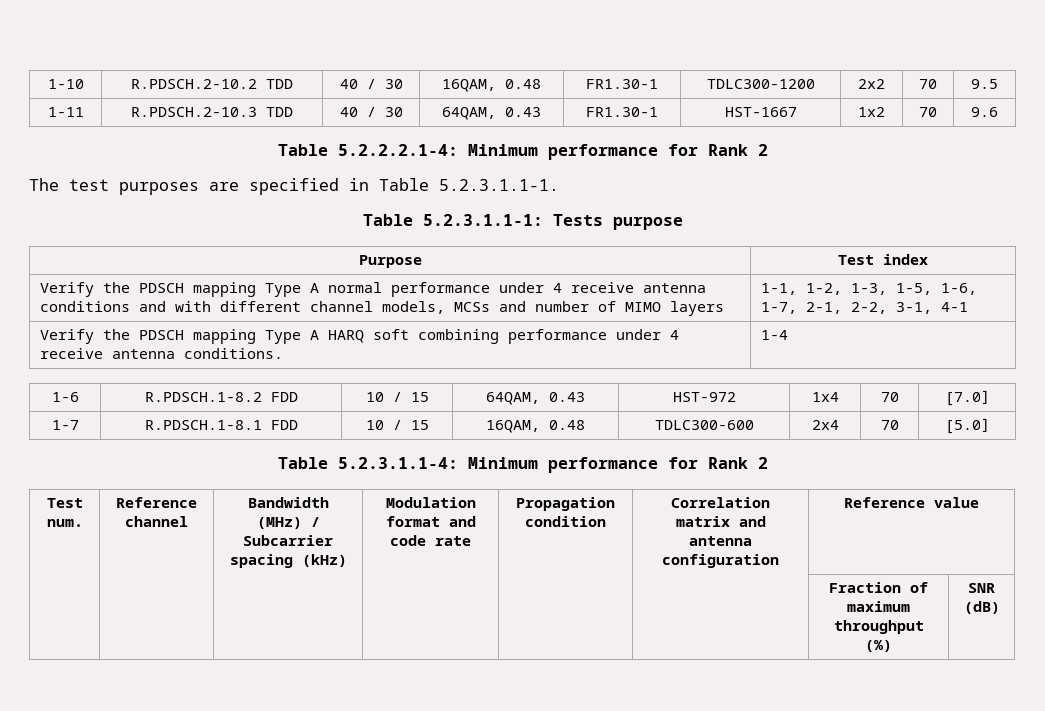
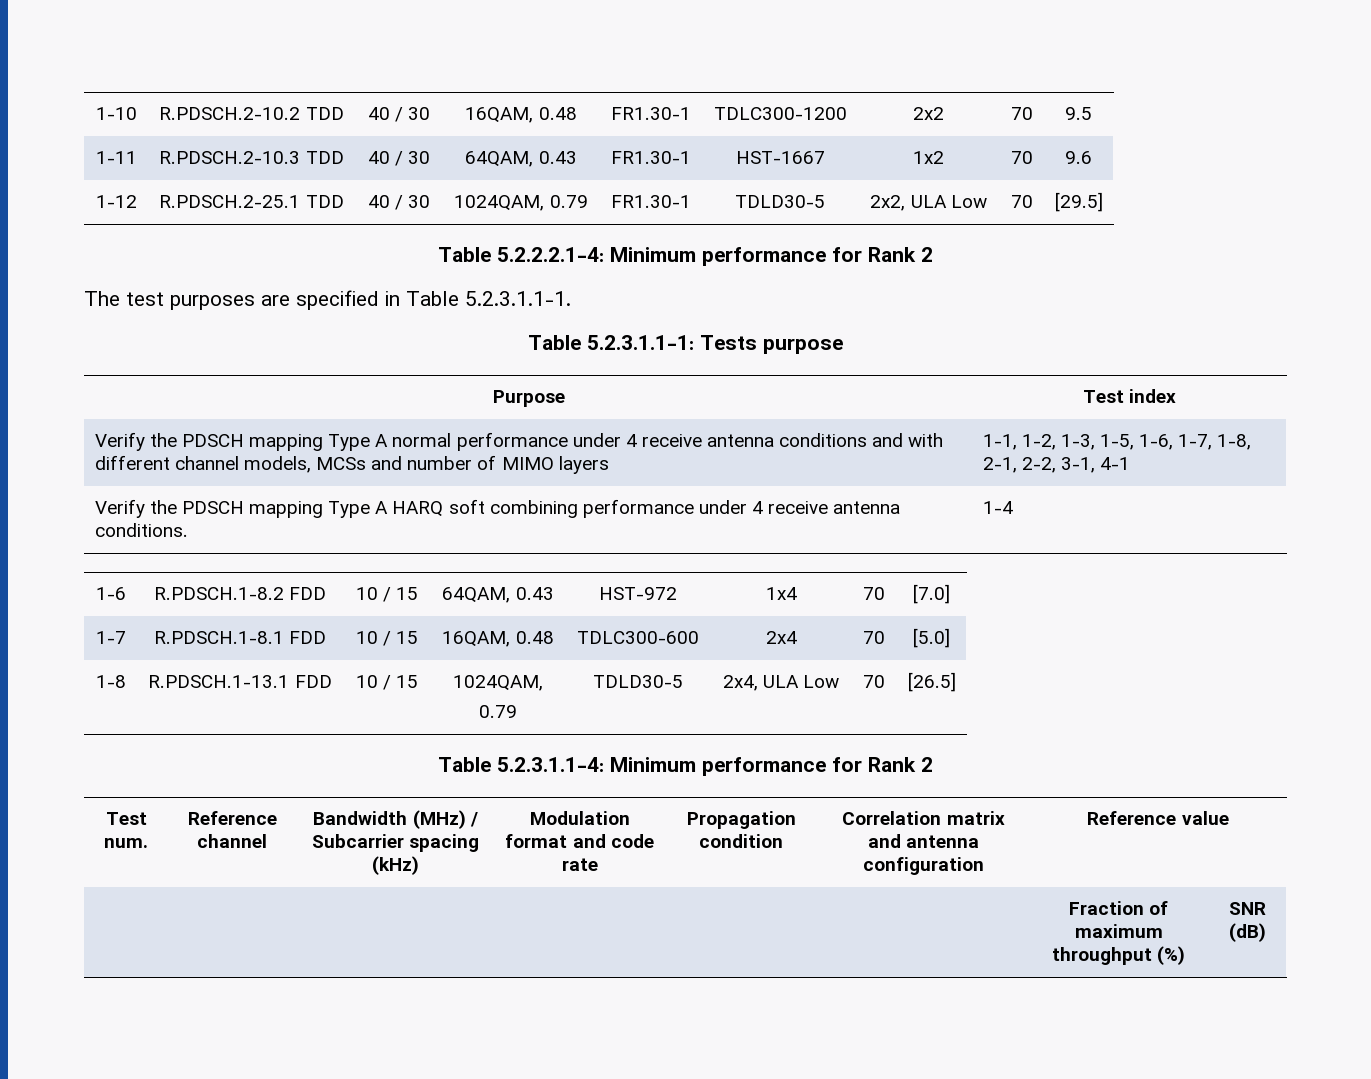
(998, 112) none -> [95,195,137,208] [159,195,344,208] [367,195,431,210] [454,195,588,211] [611,195,691,208] [735,195,826,208] [870,195,987,211] [1010,195,1033,208] [1054,192,1103,212] // 1-12 | R.PDSCH.2-25.1 TDD | 40 / 30 | 1024QAM, 0.79 | FR1.30-1 | TDLD30-5 | 2x2, ULA Low | 70 | [29.5]
(798, 308) none -> [1217,434,1252,450] 1-8,
(990, 426) none -> [95,675,126,688] [148,675,332,688] [355,675,419,690] [453,675,543,691] [479,705,517,718] [593,675,683,688] [722,675,840,691] [863,675,885,688] [907,672,956,692] // 1-8 | R.PDSCH.1-13.1 FDD | 10 / 15 | 1024QAM, // 0.79 | TDLD30-5 | 2x4, ULA Low | 70 | [26.5]

